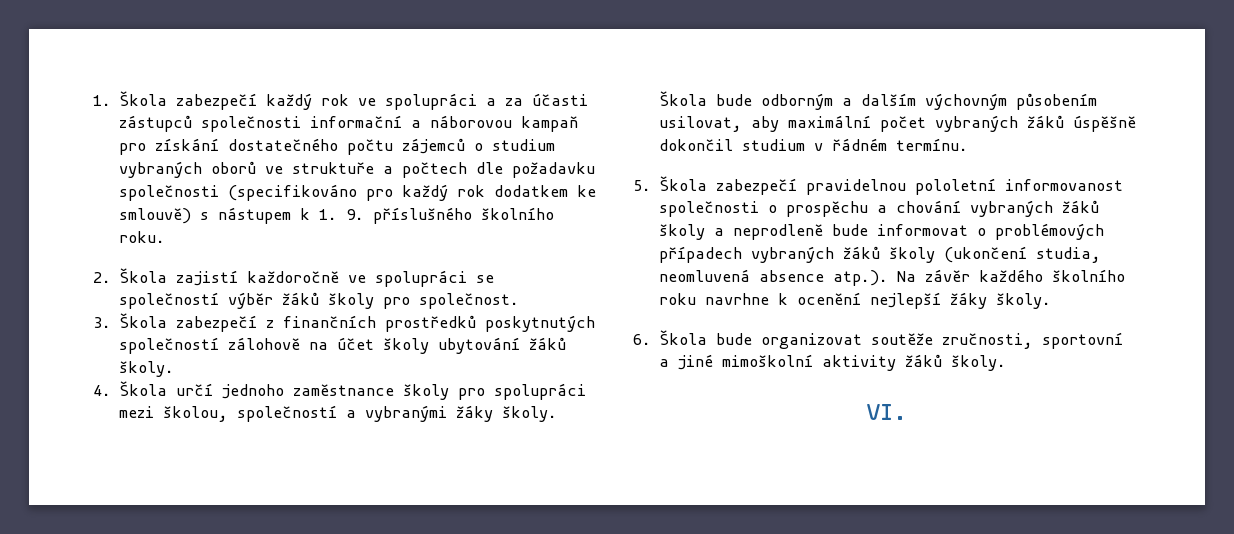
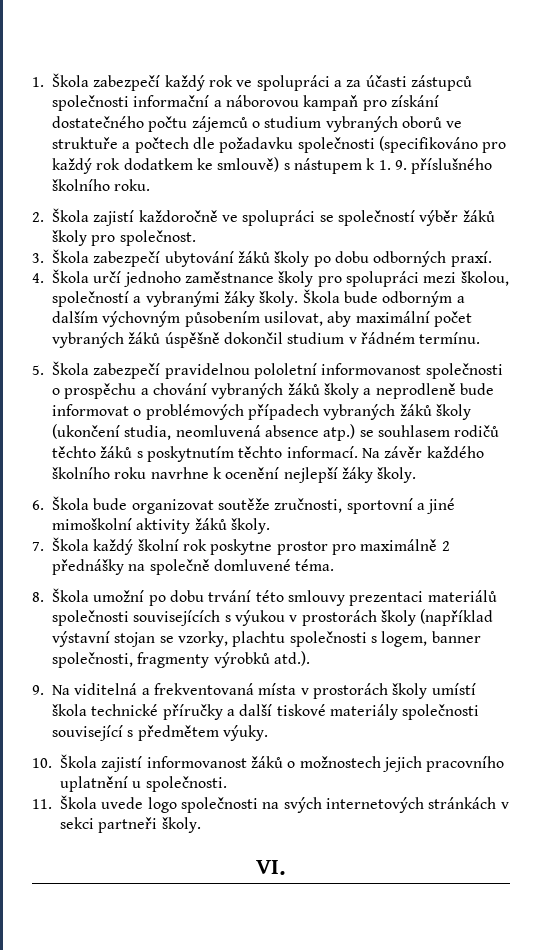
[266,315,596,332] [119,337,567,354] [119,361,175,377] z finančních prostředků poskytnutých společností zálohově na účet školy ubytování žáků školy. -> [164,251,492,267] ubytování žáků školy po dobu odborných praxí.
[833,270,889,286] atp.). -> [323,424,500,441] [52,446,358,462] atp.) se souhlasem rodičů těchto žáků s poskytnutím těchto informací.
(1007, 363) none -> [32,537,450,555] [52,559,335,575] [32,588,497,606] [52,609,494,626] [52,631,481,647] [52,651,310,668] [32,683,476,699] [52,704,480,720] [52,725,268,741] [32,754,505,772] [60,776,227,792] [32,795,509,813] [60,817,201,833] // 7. Škola každý školní rok poskytne prostor pro maximálně 2 přednášky na společně domluvené téma. // 8. Škola umožní po dobu trvání této smlouvy prezentaci materiálů společnosti souvisejících s výukou v prostorách školy (například výstavní stojan se vzorky, plachtu společnosti s logem, banner společnosti, fragmenty výrobků atd.). // 9. Na viditelná a frekventovaná místa v prostorách školy umístí škola technické příručky a další tiskové materiály společnosti související s předmětem výuky. // 10. Škola zajistí informovanost žáků o možnostech jejich pracovního uplatnění u společnosti. // 11. Škola uvede logo společnosti na svých internetových stránkách v sekci partneři školy.

